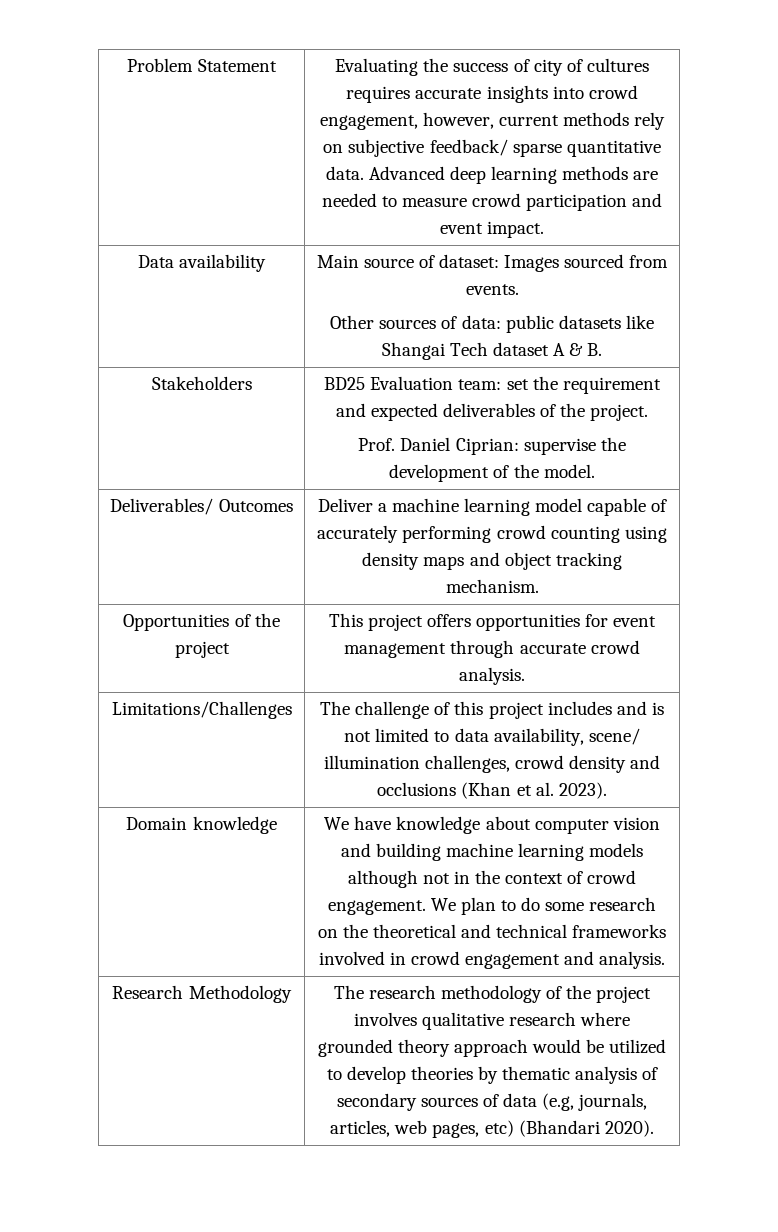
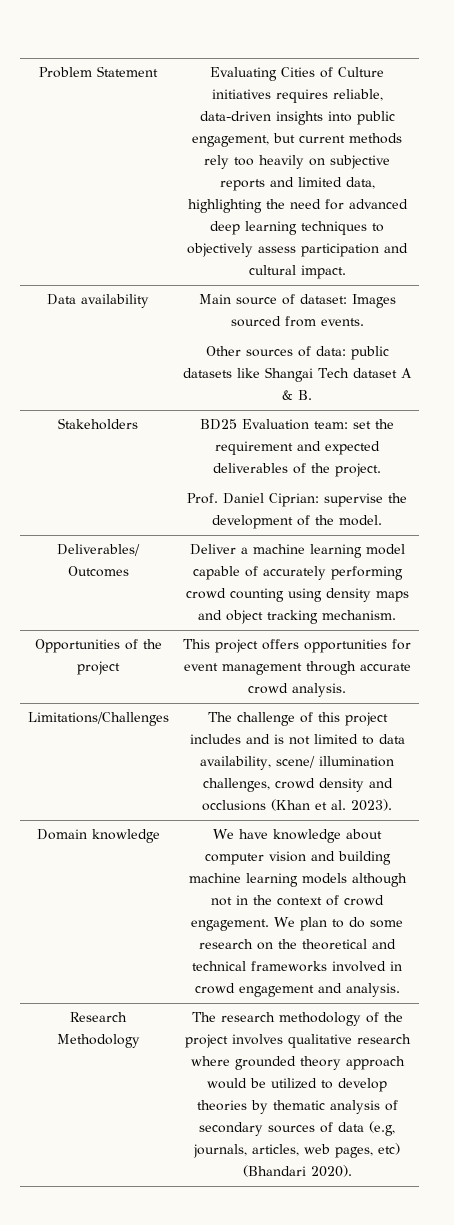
[423,58,649,76] [346,85,638,103] [319,112,666,130] [323,139,661,157] [325,166,659,184] [321,193,522,207] the success of city of cultures requires accurate insights into crowd engagement, however, current methods rely on subjective feedback/ sparse quantitative data. Advanced deep learning methods are needed to measure crowd -> [281,67,385,78] [211,89,383,103] [199,111,395,125] [192,133,403,147] [204,155,391,169] [219,177,375,191] [187,199,408,213] [210,221,385,235] [187,243,296,257] Cities of Culture initiatives requires reliable, data-driven insights into public engagement, but current methods rely too heavily on subjective reports and limited data, highlighting the need for advanced deep learning techniques to objectively assess
[439,223,483,234] event -> [248,265,296,275] cultural

